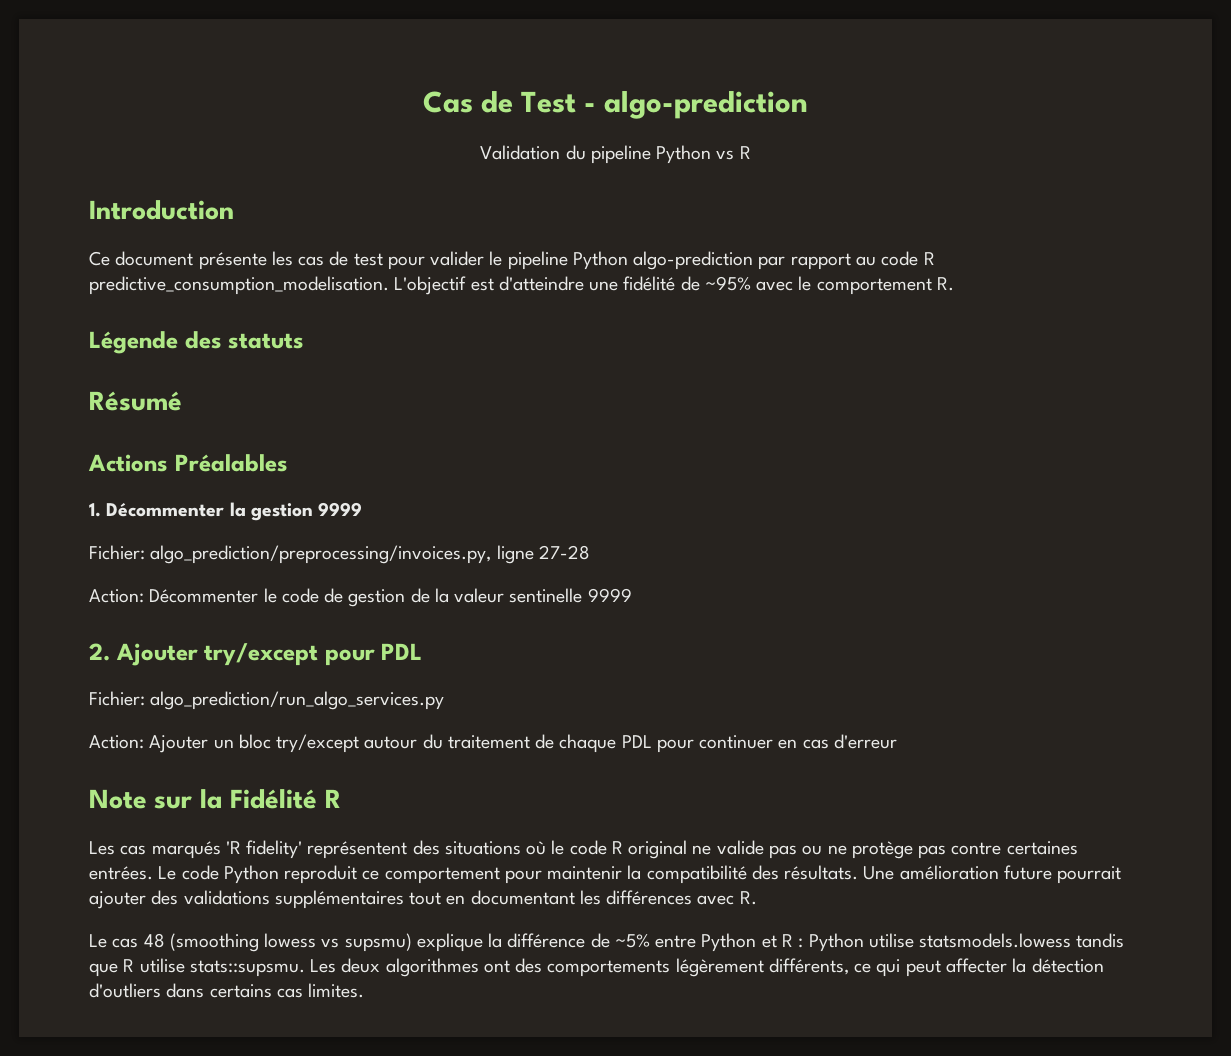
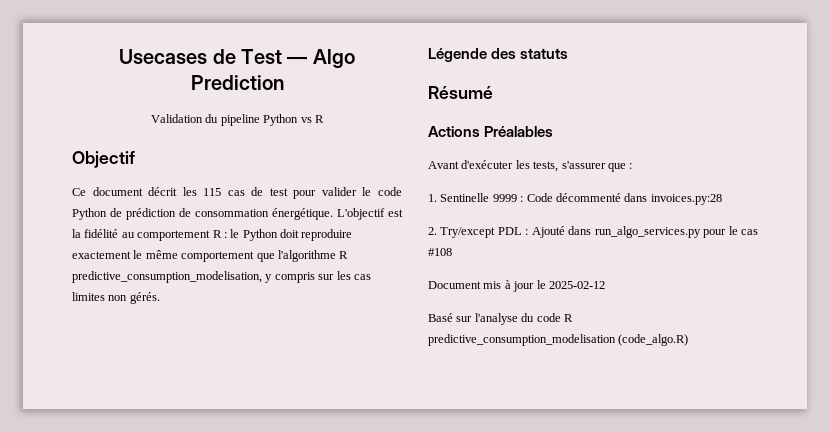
[422,91,473,113] Cas -> [119,49,208,64] Usecases
[584,91,809,119] - algo-prediction -> [287,49,355,68] [190,75,284,90] — Algo Prediction
[89,200,234,220] Introduction -> [72,151,135,168] Objectif
[198,251,293,270] présente les -> [148,187,222,196] décrit les 115
[507,251,935,270] [89,276,954,295] pipeline Python algo-prediction par rapport au code R predictive_consumption_modelisation. L'objectif est d'atteindre une fidélité de ~95% avec le comportement R. -> [378,187,402,196] [72,208,403,220] [72,229,353,241] [72,250,349,262] [72,271,371,283] [72,292,160,304] code Python de prédiction de consommation énergétique. L'objectif est la fidélité au comportement R : le Python doit reproduire exactement le même comportement que l'algorithme R predictive_consumption_modelisation, y compris sur les cas limites non gérés.
[89,502,363,521] [89,545,590,564] [89,588,632,607] [89,643,423,666] [89,691,445,710] [89,734,897,753] [89,789,341,809] [89,840,1078,859] [89,865,1122,884] [89,890,757,909] [89,933,1125,952] [89,958,1104,977] [89,983,365,998] 1. Décommenter la gestion 9999 // Fichier: algo_prediction/preprocessing/invoices.py, ligne 27-28 // Action: Décommenter le code de gestion de la valeur sentinelle 9999 // 2. Ajouter try/except pour PDL // Fichier: algo_prediction/run_algo_services.py // Action: Ajouter un bloc try/except autour du traitement de chaque PDL pour continuer en cas d'erreur // Note sur la Fidélité R // Les cas marqués 'R fidelity' représentent des situations où le code R original ne valide pas ou ne protège pas contre certaines entrées. Le code Python reproduit ce comportement pour maintenir la compatibilité des résultats. Une amélioration future pourrait ajouter des validations supplémentaires tout en documentant les différences avec R. // Le cas 48 (smoothing lowess vs supsmu) explique la différence de ~5% entre Python et R : Python utilise statsmodels.lowess tandis que R utilise stats::supsmu. Les deux algorithmes ont des comportements légèrement différents, ce qui peut affecter la détection d'outliers dans certains cas limites. -> [428,160,633,172] [428,193,722,205] [428,226,758,238] [428,248,452,256] [428,280,605,292] [428,313,573,325] [428,334,689,346] Avant d'exécuter les tests, s'assurer que : // 1. Sentinelle 9999 : Code décommenté dans invoices.py:28 // 2. Try/except PDL : Ajouté dans run_algo_services.py pour le cas #108 // Document mis à jour le 2025-02-12 // Basé sur l'analyse du code R predictive_consumption_modelisation (code_algo.R)

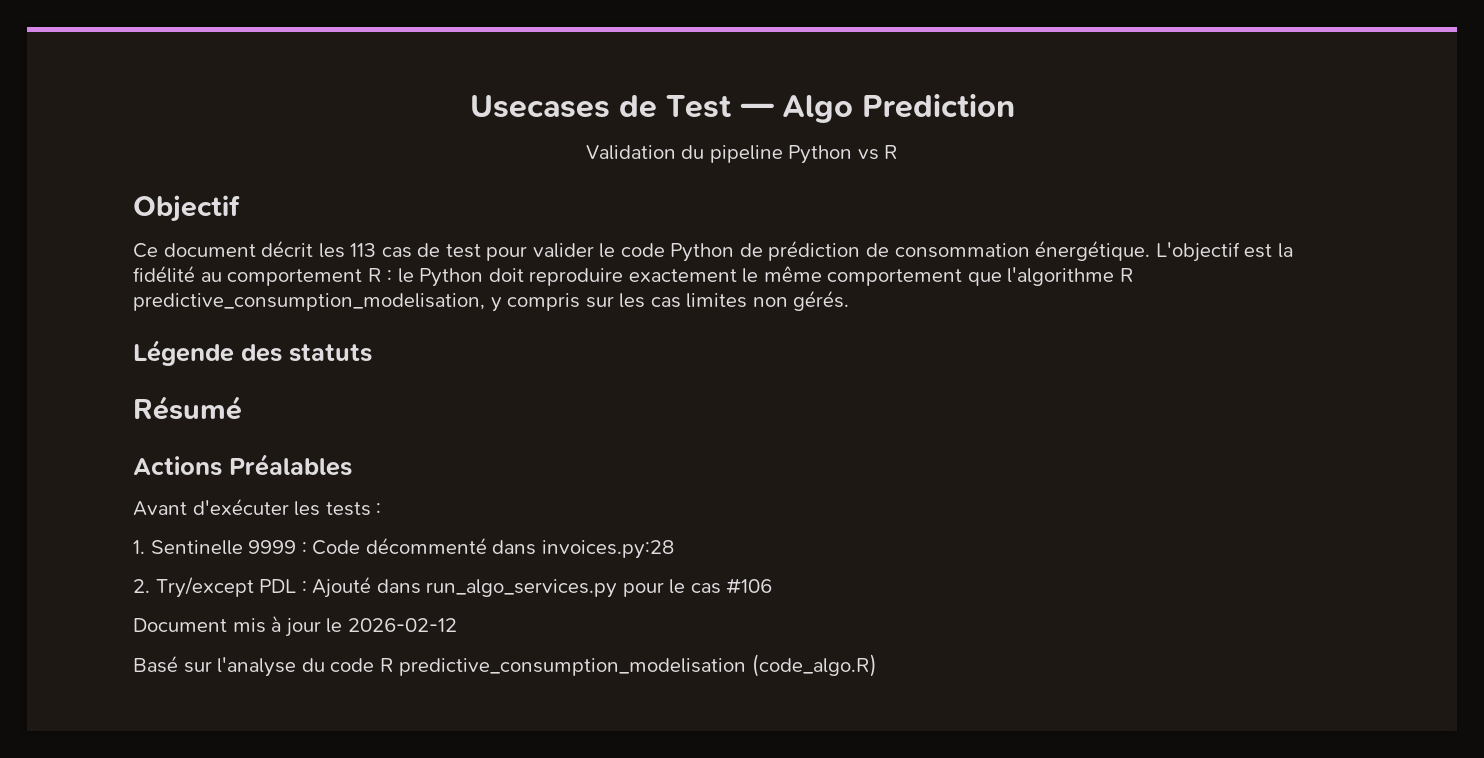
[203,188,222,196] 115 -> [350,243,377,257] 113
[533,161,626,172] tests, s'assurer que -> [325,502,371,516] tests
[428,248,452,256] #108 -> [726,578,773,594] #106
[548,281,605,289] 2025-02-12 -> [347,618,457,632] 2026-02-12

